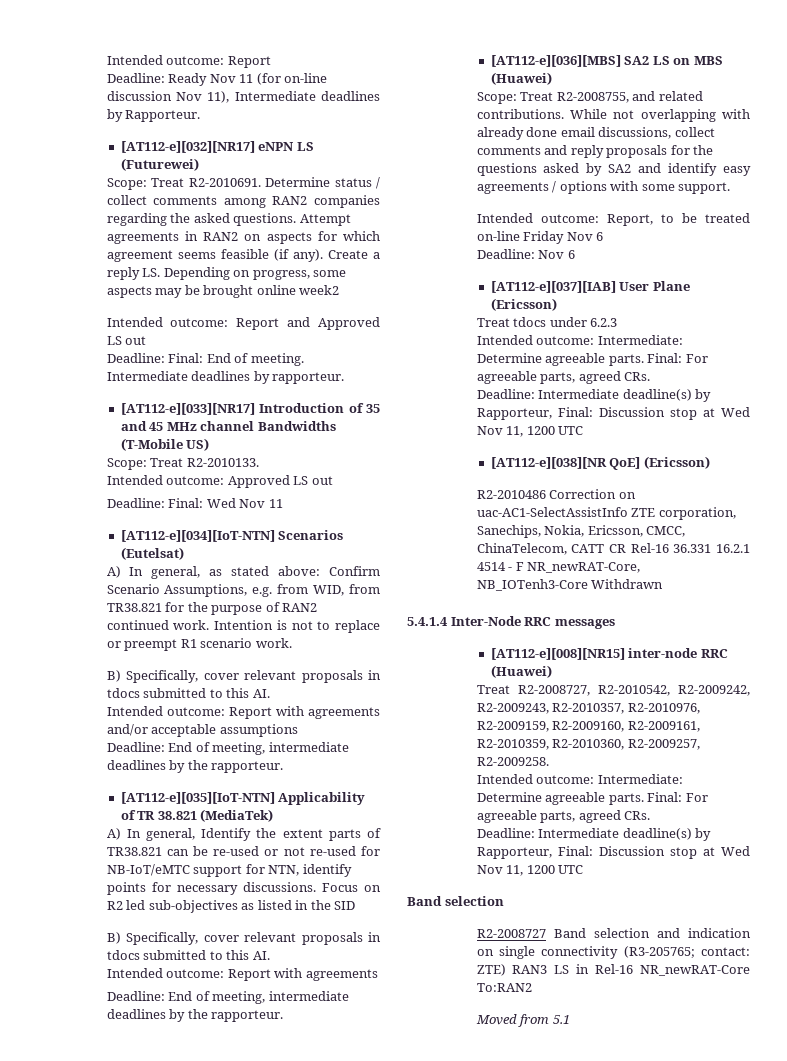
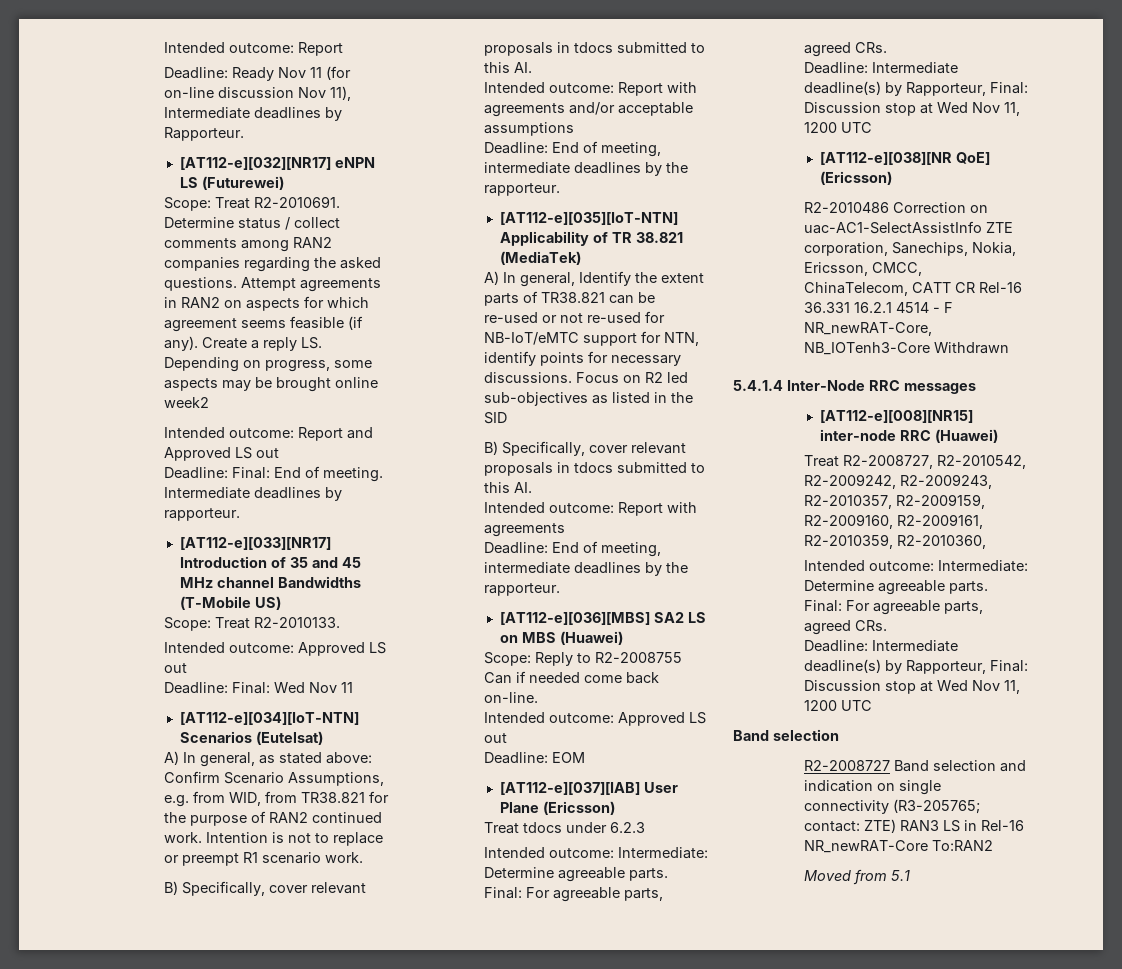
[520,91,703,103] [476,109,750,122] [476,127,715,140] [476,145,714,158] [476,163,751,176] [476,181,731,194] [476,213,750,226] [476,231,604,244] [476,249,575,259] Treat R2-2008755, and related contributions. While not overlapping with already done email discussions, collect comments and reply proposals for the questions asked by SA2 and identify easy agreements / options with some support. // Intended outcome: Report, to be treated on-line Friday Nov 6 // Deadline: Nov 6 -> [535,652,683,666] [484,671,660,684] [484,692,539,703] [484,712,707,726] [484,733,508,743] [484,752,586,764] Reply to R2-2008755 Can if needed come back on-line. // Intended outcome: Approved LS out // Deadline: EOM
[627,703,700,714] R2-2010976, -> (893, 502) none
[627,739,700,750] [476,757,549,766] R2-2009257, R2-2009258. -> (987, 542) none

